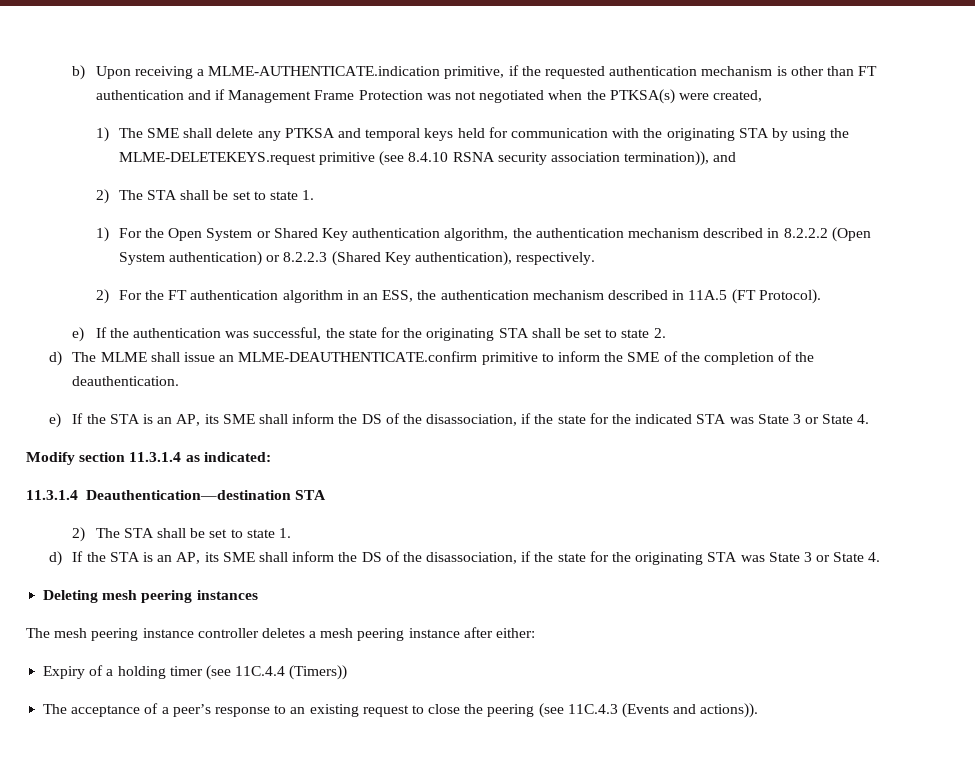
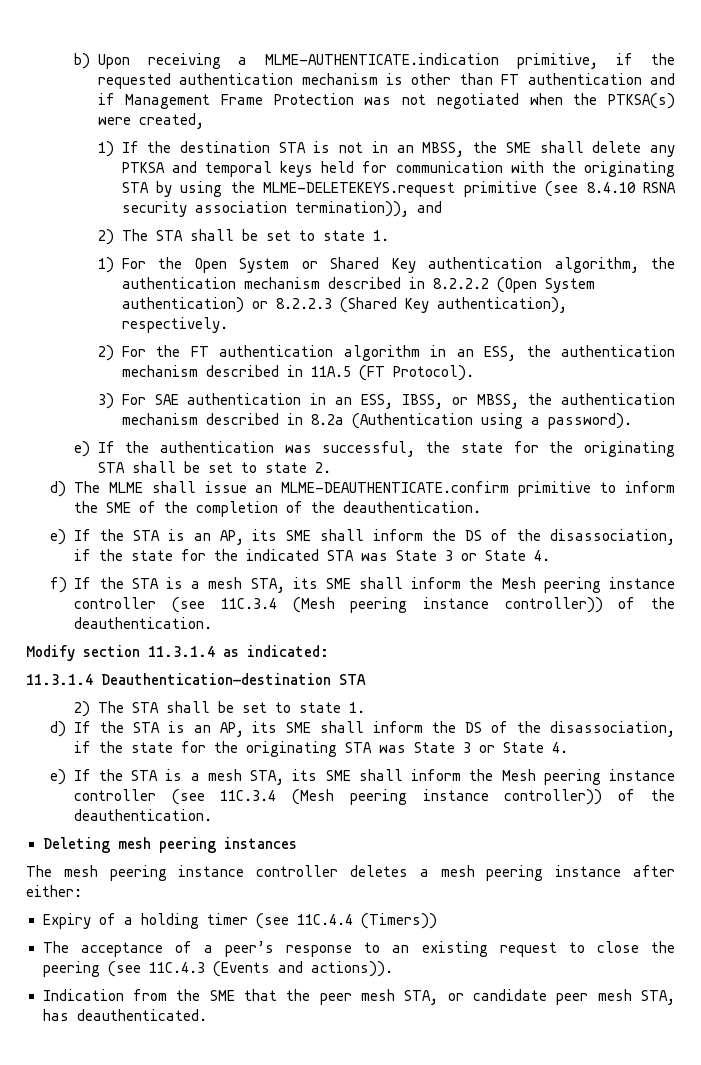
[118,128,143,138] The -> [121,141,498,157] If the destination STA is not in an MBSS, the
(821, 296) none -> [97,393,675,409] [121,413,632,429] // 3) For SAE authentication in an ESS, IBSS, or MBSS, the authentication mechanism described in 8.2a (Authentication using a password).
(870, 419) none -> [49,577,675,593] [74,597,675,613] [74,617,213,629] // f) If the STA is a mesh STA, its SME shall inform the Mesh peering instance controller (see 11C.3.4 (Mesh peering instance controller)) of the deauthentication.
(881, 557) none -> [49,769,676,785] [73,789,675,805] [73,809,212,821] // e) If the STA is a mesh STA, its SME shall inform the Mesh peering instance controller (see 11C.3.4 (Mesh peering instance controller)) of the deauthentication.
(759, 710) none -> [42,989,675,1005] [42,1009,207,1021] // Indication from the SME that the peer mesh STA, or candidate peer mesh STA, has deauthenticated.

